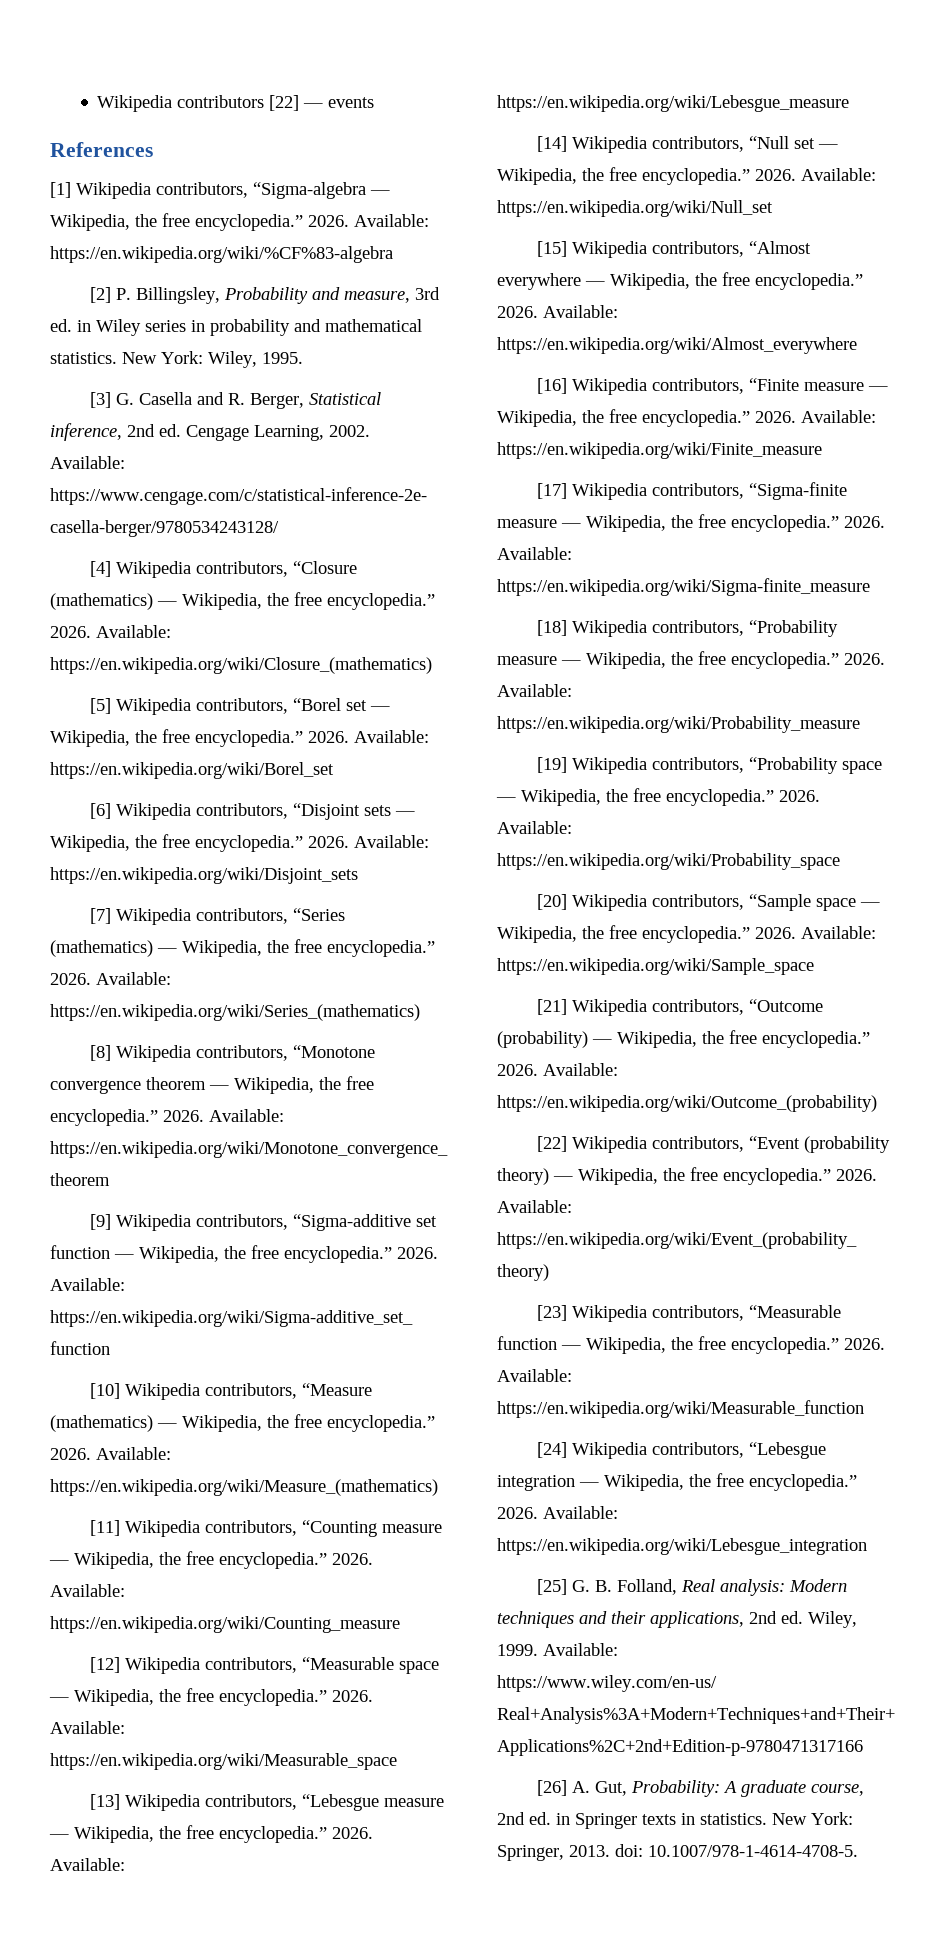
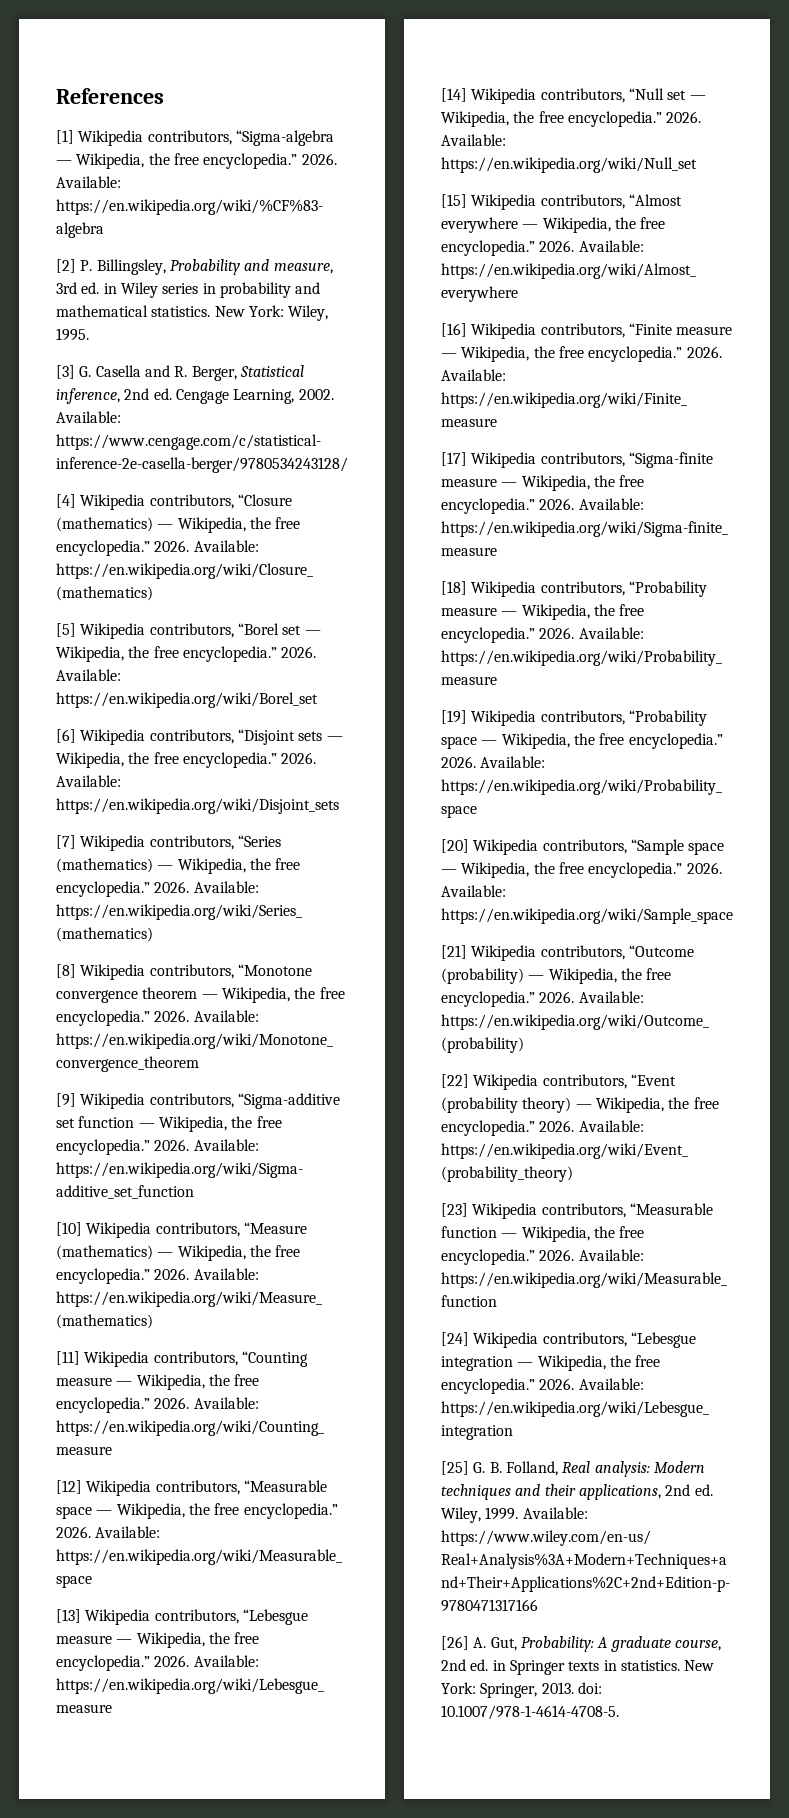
[97,95,375,112] Wikipedia contributors [22] — events // -> (56, 96) none

